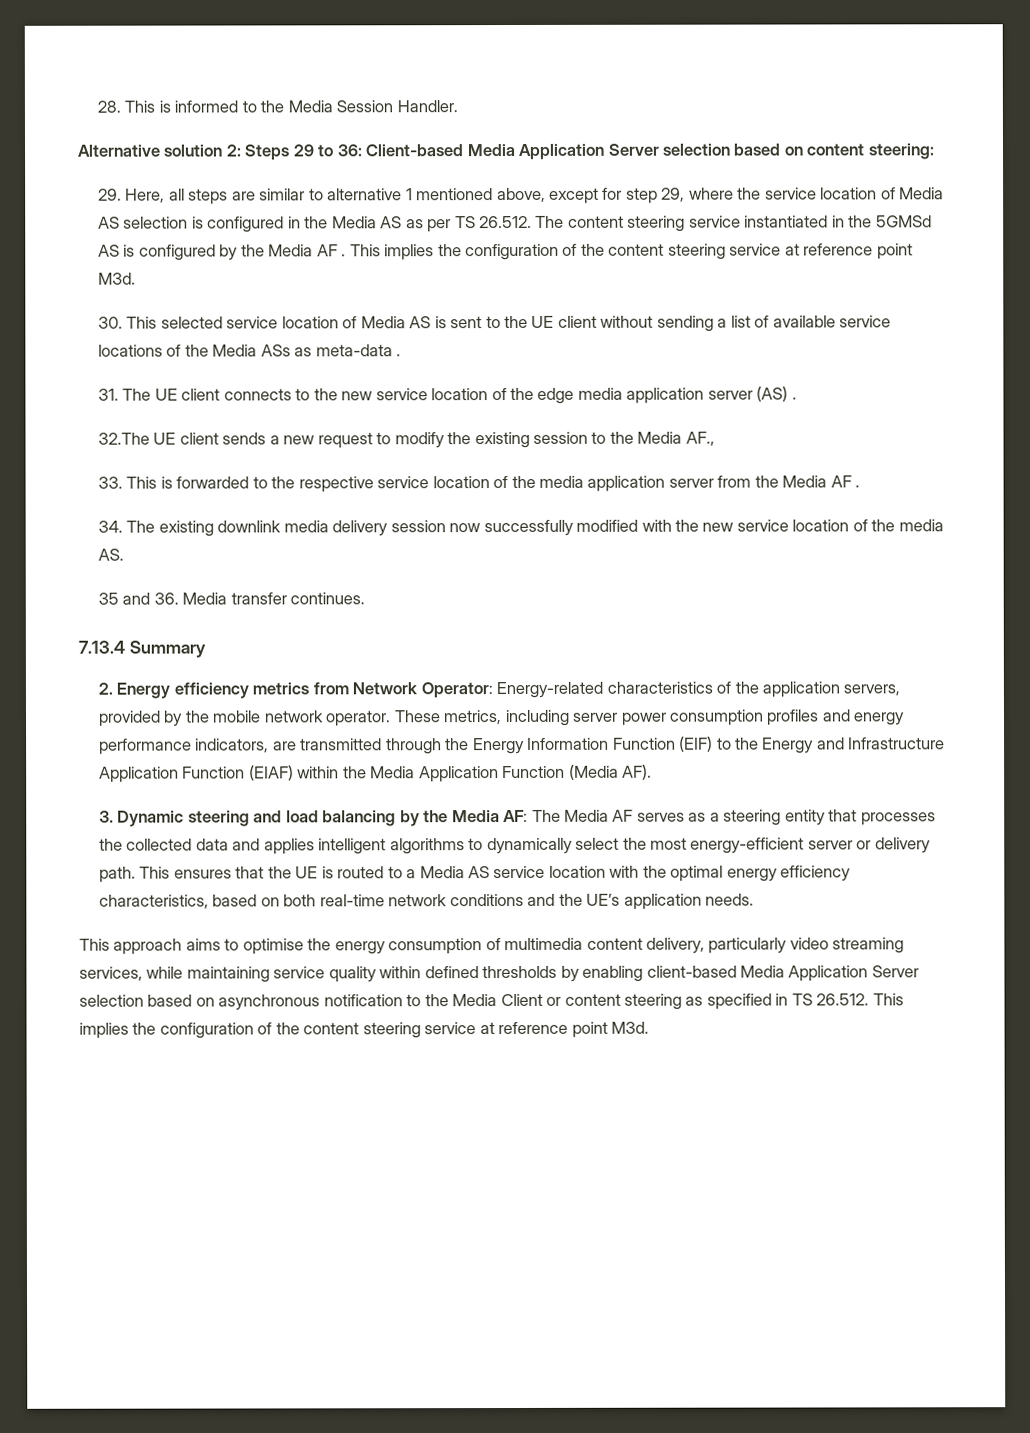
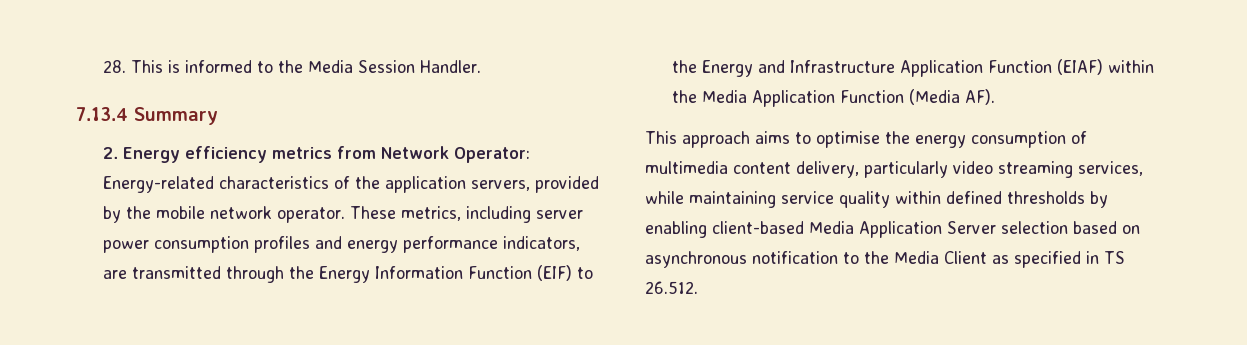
[78,143,935,161] [97,187,945,205] [97,215,932,233] [97,243,913,261] [97,272,136,285] [97,315,892,332] [97,344,402,357] [97,386,797,404] [97,431,715,449] [97,475,861,493] [97,519,944,537] [97,548,124,561] [97,592,366,605] // Alternative solution 2: Steps 29 to 36: Client-based Media Application Server selection based on content steering: // 29. Here, all steps are similar to alternative 1 mentioned above, except for step 29, where the service location of Media AS selection is configured in the Media AS as per TS 26.512. The content steering service instantiated in the 5GMSd AS is configured by the Media AF . This implies the configuration of the content steering service at reference point M3d. // 30. This selected service location of Media AS is sent to the UE client without sending a list of available service locations of the Media ASs as meta-data . // 31. The UE client connects to the new service location of the edge media application server (AS) . // 32.The UE client sends a new request to modify the existing session to the Media AF., // 33. This is forwarded to the respective service location of the media application server from the Media AF . // 34. The existing downlink media delivery session now successfully modified with the new service location of the media AS. // 35 and 36. Media transfer continues. -> (482, 66) none
[98,809,936,827] [98,837,931,855] [98,865,852,883] [98,893,754,910] // 3. Dynamic steering and load balancing by the Media AF: The Media AF serves as a steering entity that processes the collected data and applies intelligent algorithms to dynamically select the most energy-efficient server or delivery path. This ensures that the UE is routed to a Media AS service location with the optimal energy efficiency characteristics, based on both real-time network conditions and the UE’s application needs. -> (996, 97) none
[546,993,683,1010] or content steering -> (987, 257) none
[872,993,904,1006] [79,1021,650,1039] This implies the configuration of the content steering service at reference point M3d. -> (698, 287) none

